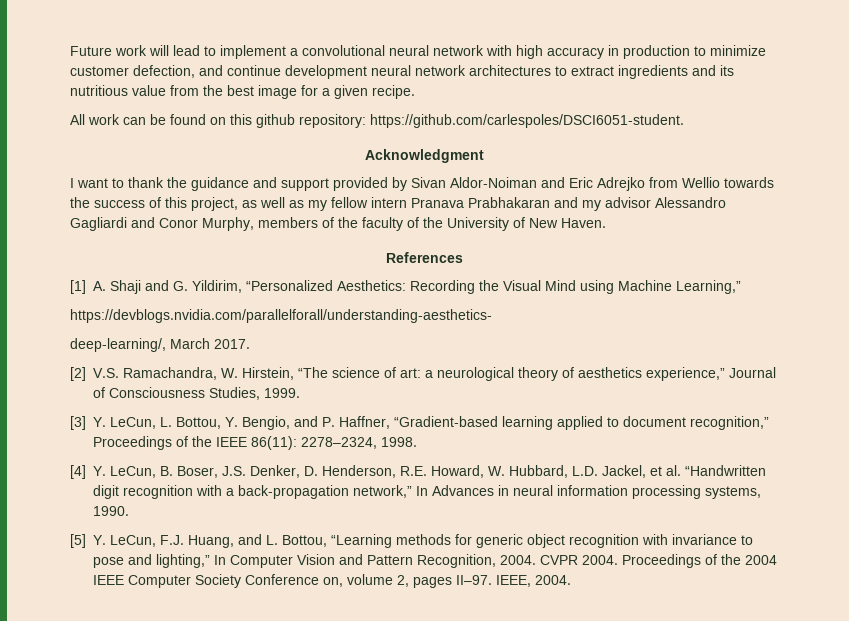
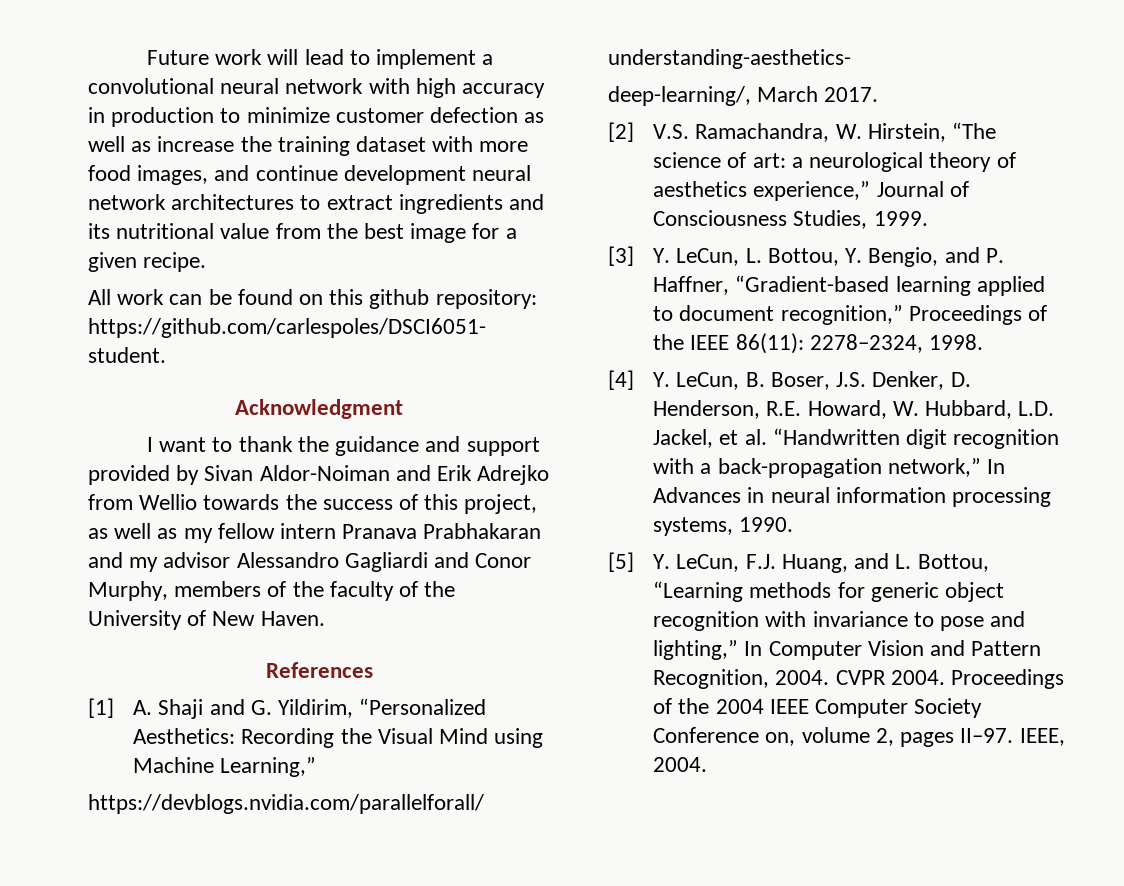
[133,65,195,78] defection, -> [430,107,545,123] [88,136,529,156] [88,165,209,185] defection as well as increase the training dataset with more food images,
[70,85,128,96] nutritious -> [116,223,215,239] nutritional
[569,177,593,188] Eric -> [437,465,473,481] Erik

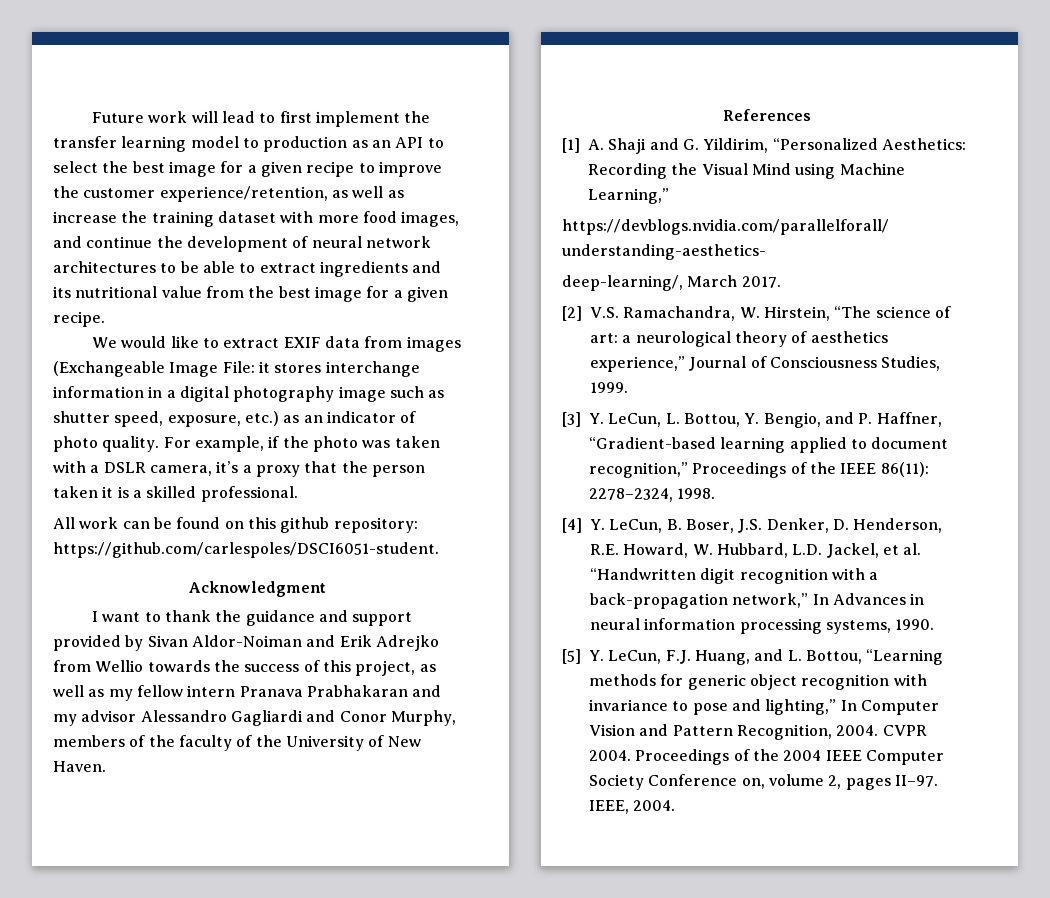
[376,49,494,69] [88,78,546,98] [88,107,519,127] implement a convolutional neural network with high accuracy in production to minimize customer defection -> [279,111,431,127] [53,136,444,152] [53,161,442,177] [53,186,328,202] first implement the transfer learning model to production as an API to select the best image for a given recipe to improve the customer experience/retention,
[343,165,466,185] development -> [156,236,309,252] the development of
(321, 202) none -> [180,261,256,273] be able to
(207, 262) none -> [92,336,461,352] [53,361,420,377] [53,386,445,402] [53,411,417,427] [53,436,440,452] [53,461,425,477] [53,486,298,502] // We would like to extract EXIF data from images (Exchangeable Image File: it stores interchange information in a digital photography image such as shutter speed, exposure, etc.) as an indicator of photo quality. For example, if the photo was taken with a DSLR camera, it’s a proxy that the person taken it is a skilled professional.

